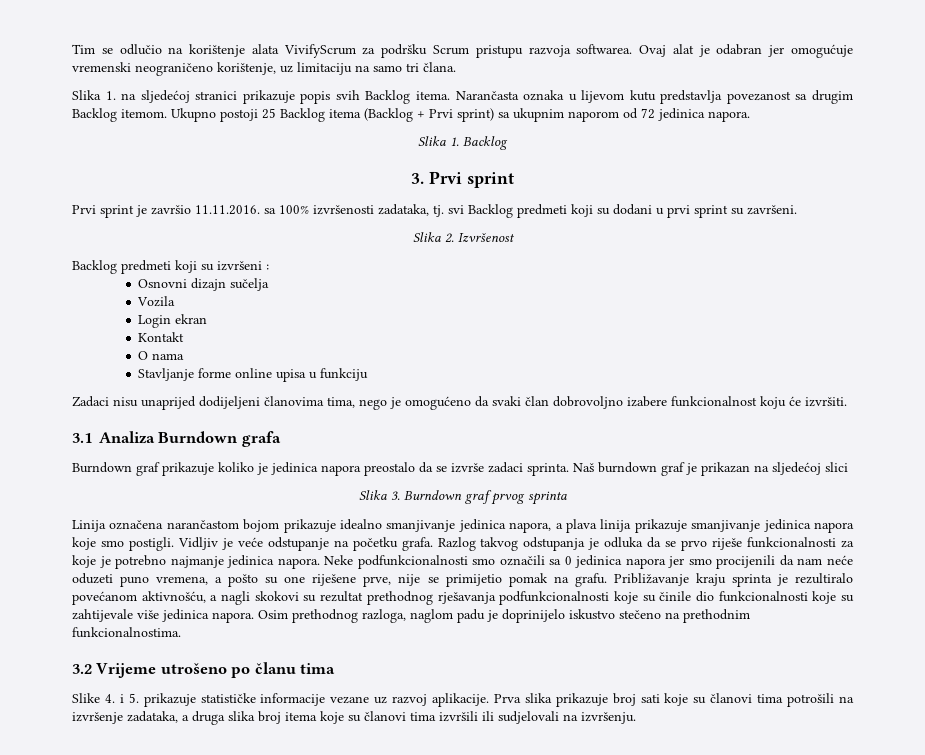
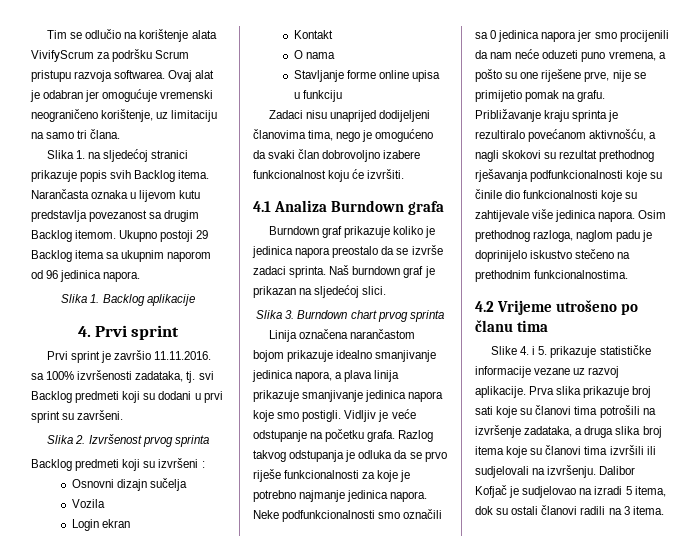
[262,108,276,119] 25 -> [196,230,209,239] 29
[364,108,494,122] (Backlog + Prvi sprint) -> (105, 254) none
[641,108,655,119] 72 -> [46,270,59,279] 96
[411,173,425,184] // 3. -> [146,294,195,306] [77,326,91,337] aplikacije // 4.
(515, 237) none -> [142,435,209,447] prvog sprinta
[72,433,92,443] 3.1 -> [253,201,271,212] 4.1
[825,462,848,472] slici -> [362,286,387,295] slici.
[464,490,492,504] graf -> [350,310,377,319] chart
[72,664,92,674] 3.2 -> [475,301,494,312] 4.2
(636, 718) none -> [599,466,636,475] [475,485,666,498] [475,505,664,515] Dalibor Kofjač je sudjelovao na izradi 5 itema, dok su ostali članovi radili na 3 itema.

